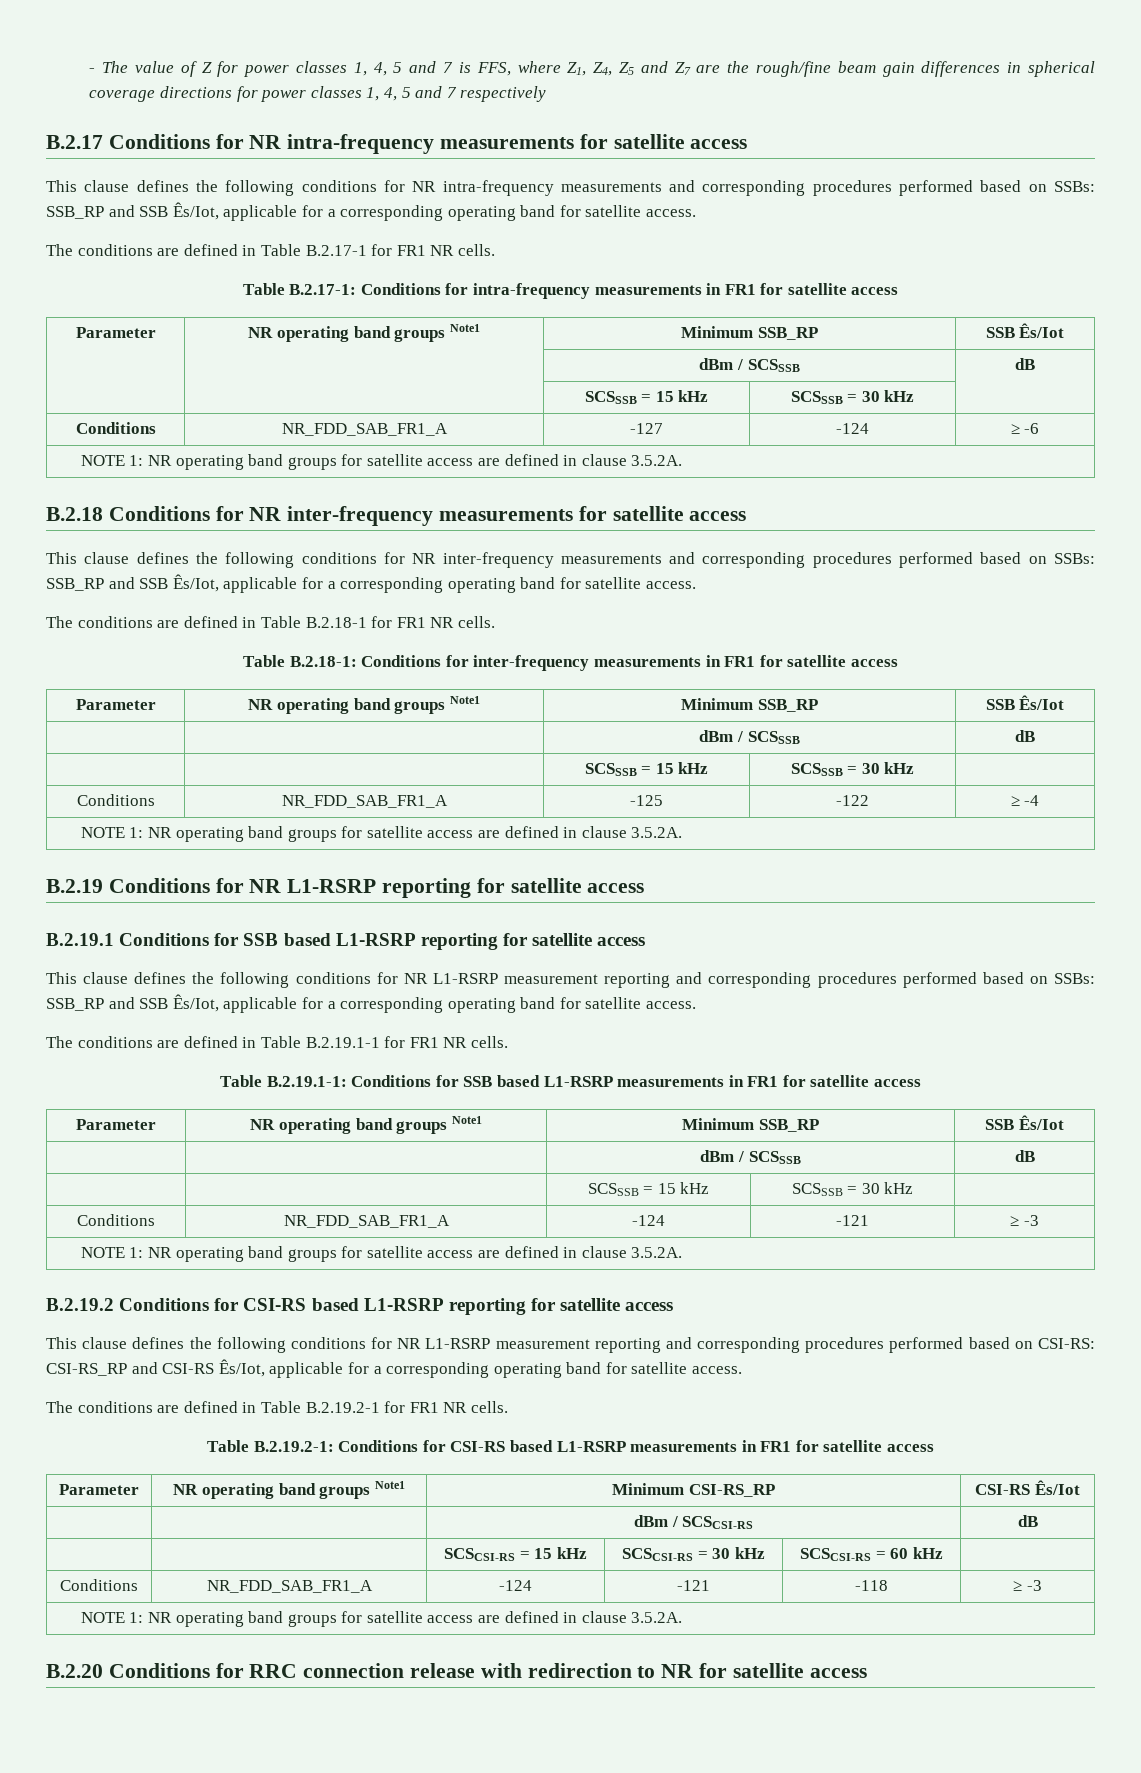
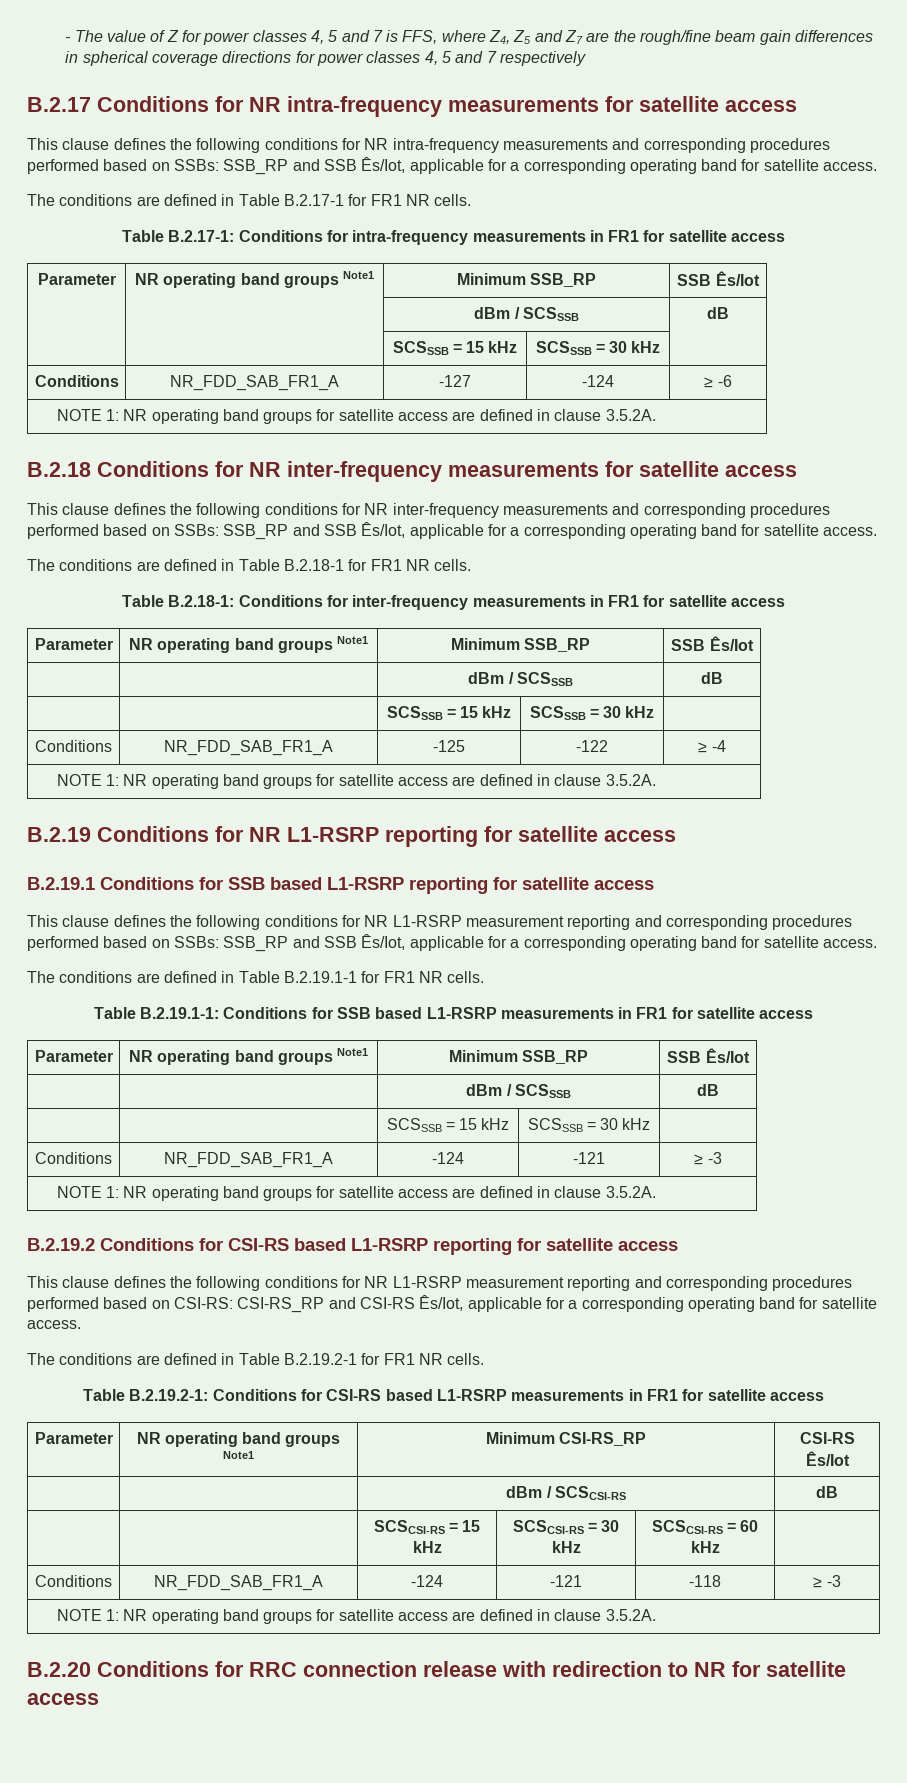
[353,62,367,76] 1, -> (307, 36) none
[567,62,587,76] Z1, -> (486, 36) none
[366,87,380,101] 1, -> (421, 57) none

